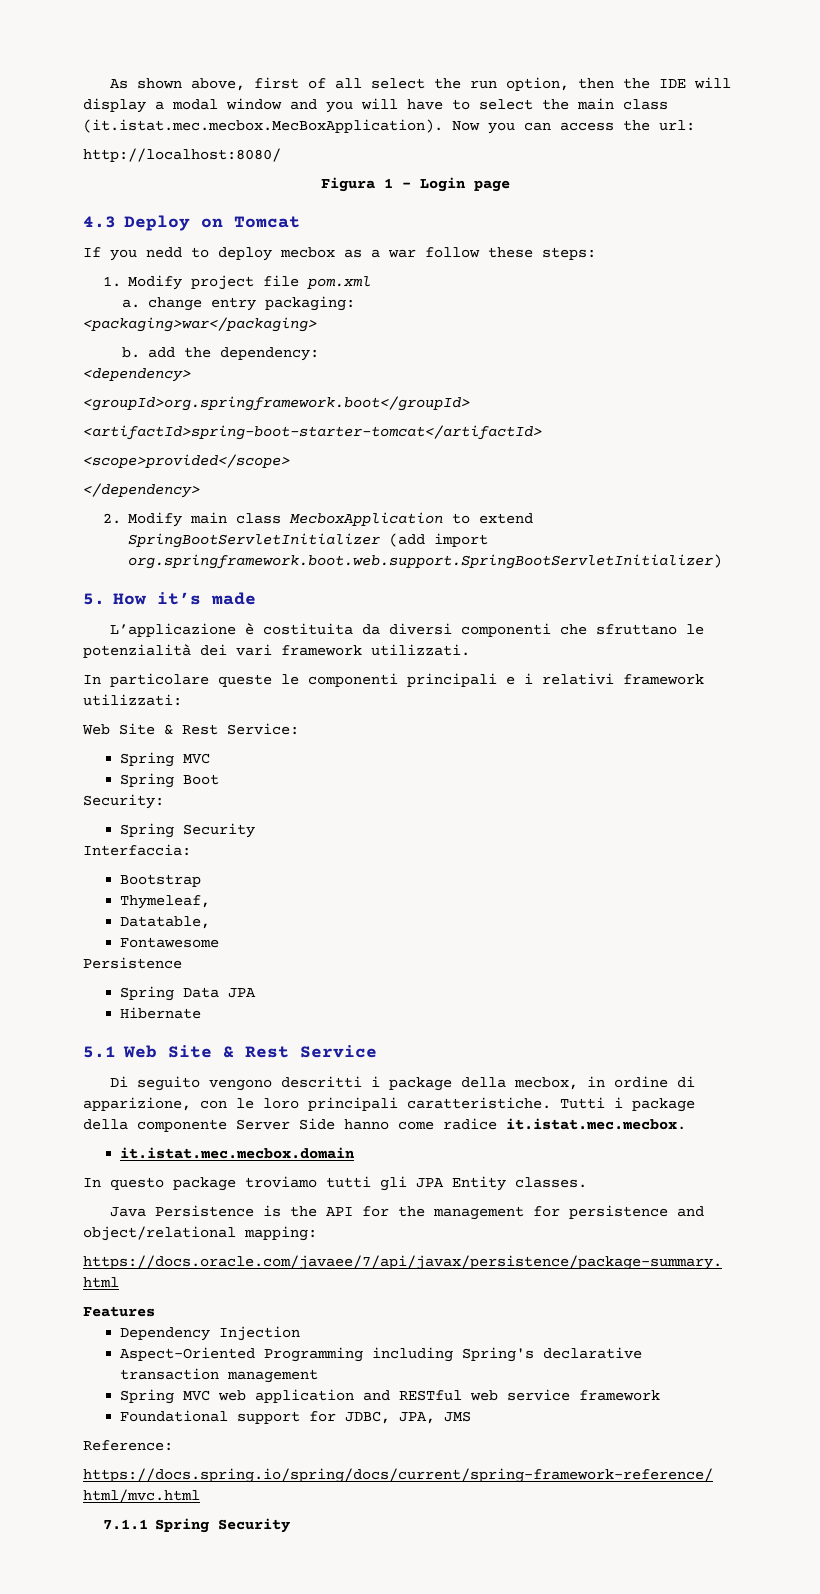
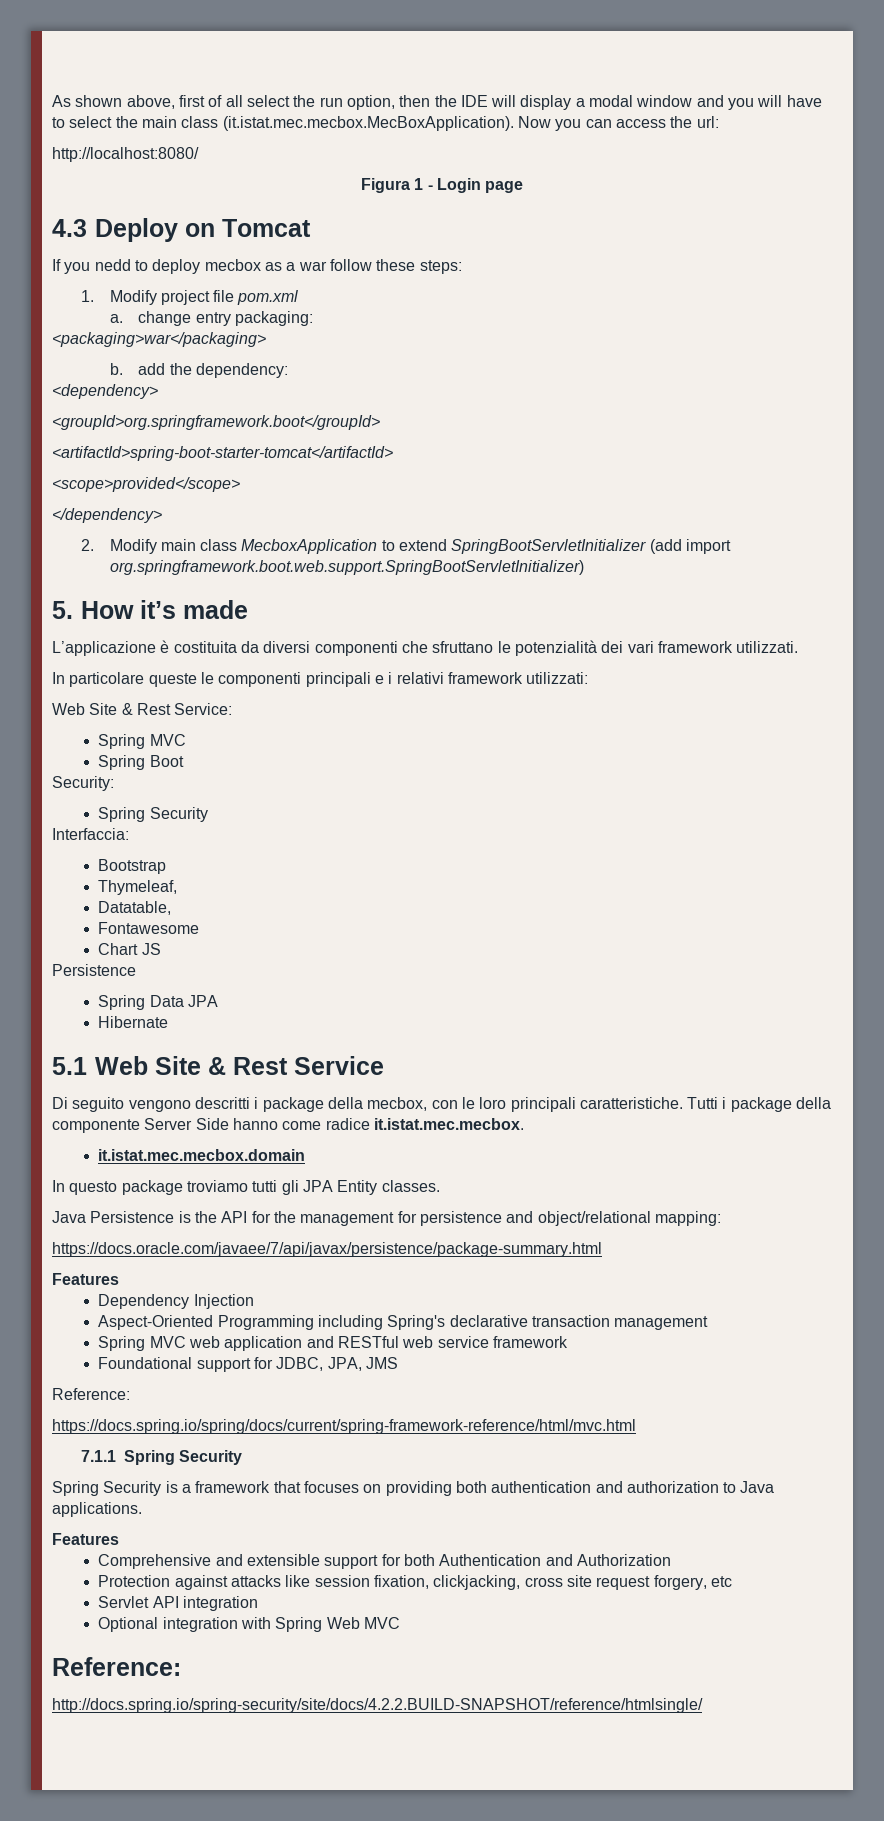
(219, 942) none -> [98,943,161,955] // Chart JS
[586,1076,695,1088] [83,1097,191,1111] in ordine di apparizione, -> (428, 1104) none
(291, 1525) none -> [52,1481,775,1496] [52,1502,142,1517] [52,1533,119,1545] [98,1554,671,1569] [98,1575,732,1590] [98,1596,258,1611] [98,1617,400,1632] [52,1657,181,1676] [52,1698,703,1713] // Spring Security is a framework that focuses on providing both authentication and authorization to Java applications. // Features // Comprehensive and extensible support for both Authentication and Authorization // Protection against attacks like session fixation, clickjacking, cross site request forgery, etc // Servlet API integration // Optional integration with Spring Web MVC // Reference: // http://docs.spring.io/spring-security/site/docs/4.2.2.BUILD-SNAPSHOT/reference/htmlsingle/

